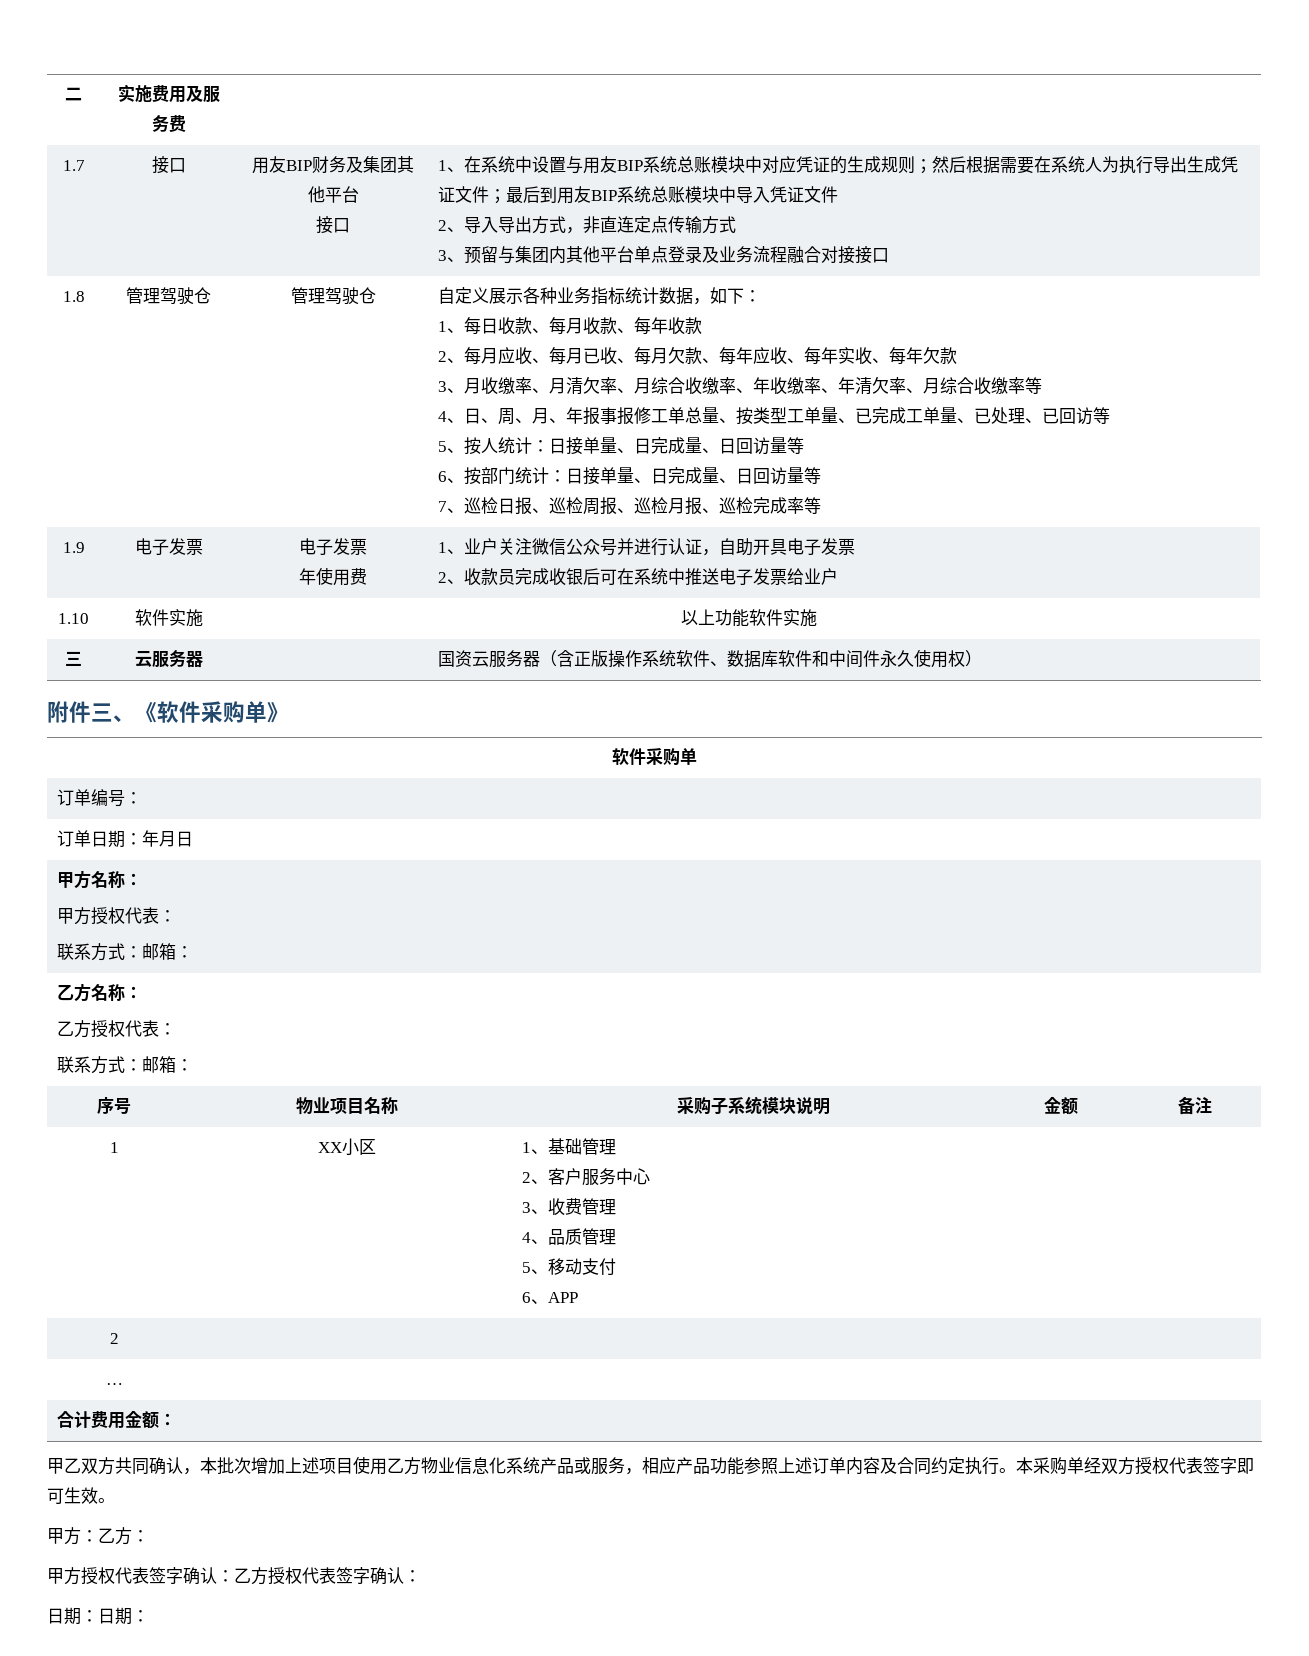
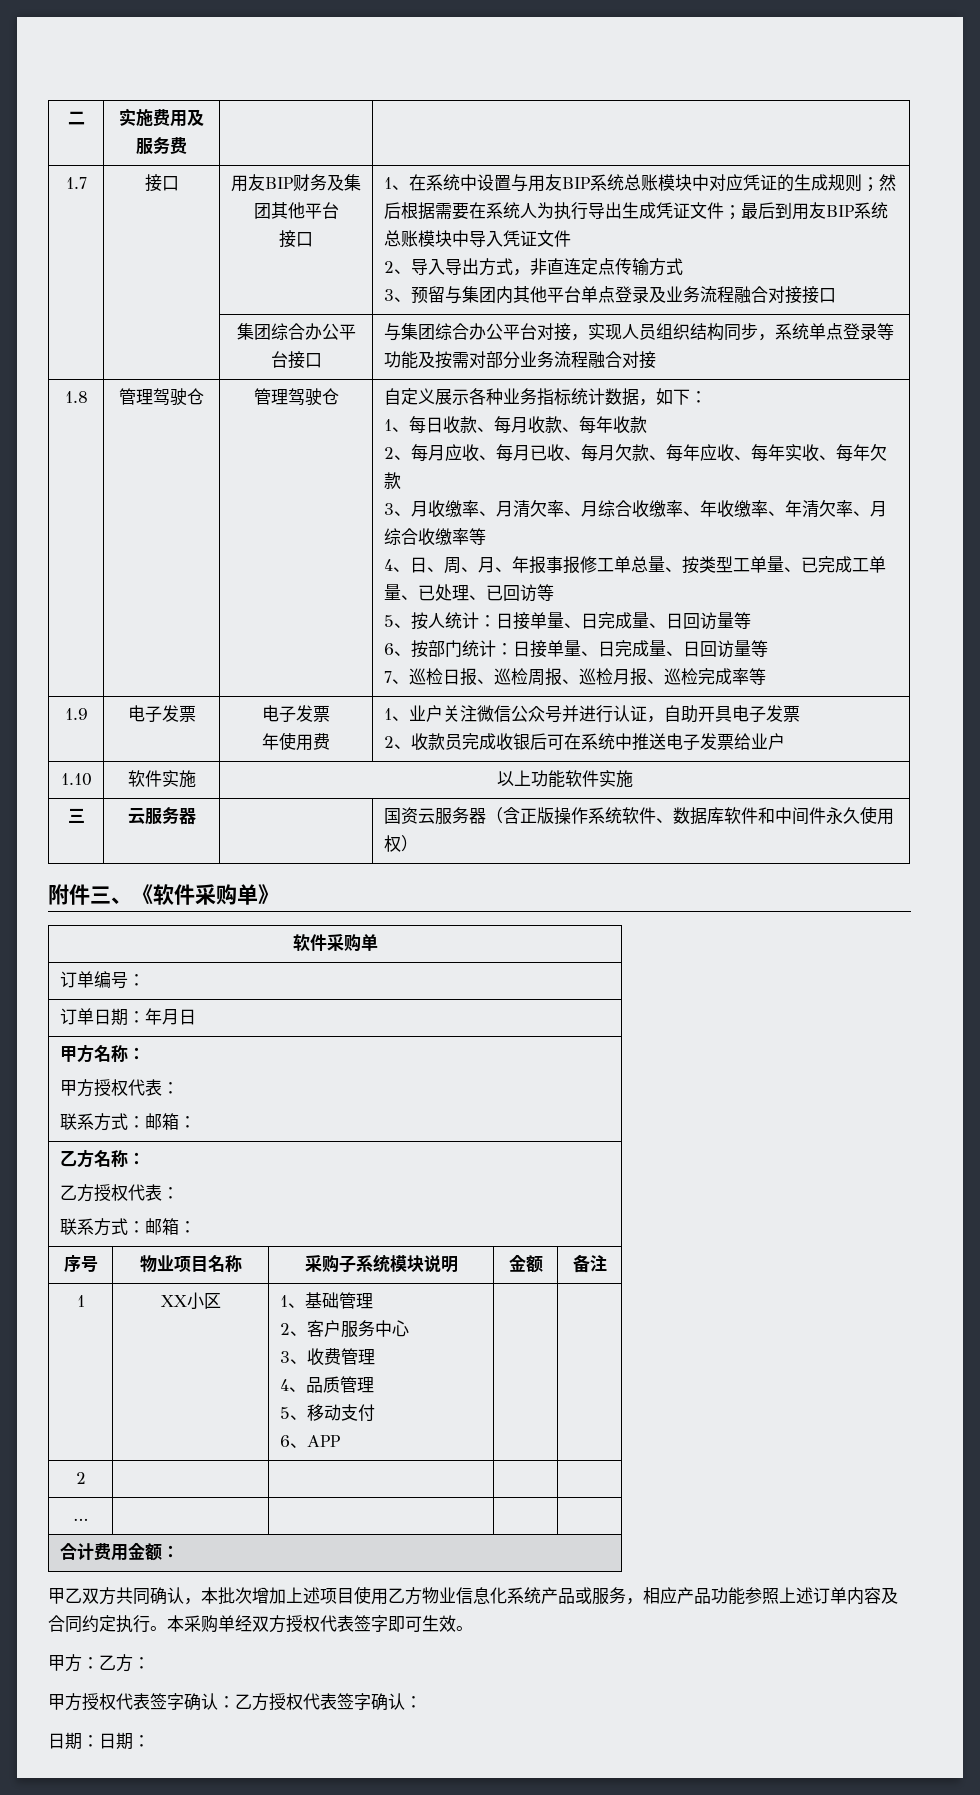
(890, 255) none -> [236,323,356,341] [270,351,322,369] [383,323,894,341] [383,351,656,369] // | | 集团综合办公平台接口 | 与集团综合办公平台对接，实现人员组织结构同步，系统单点登录等功能及按需对部分业务流程融合对接

